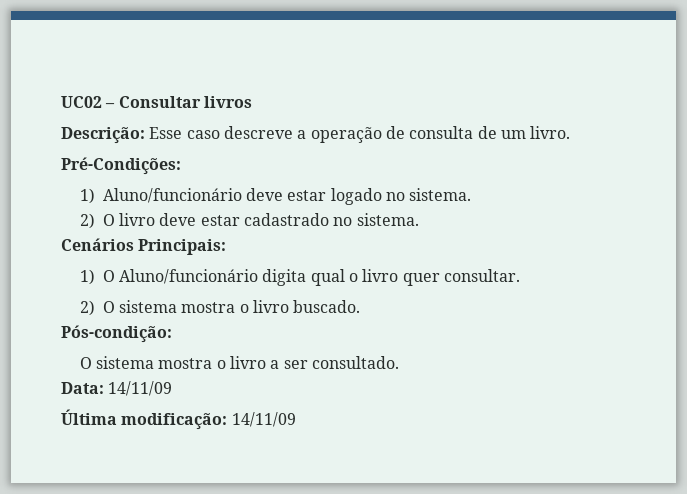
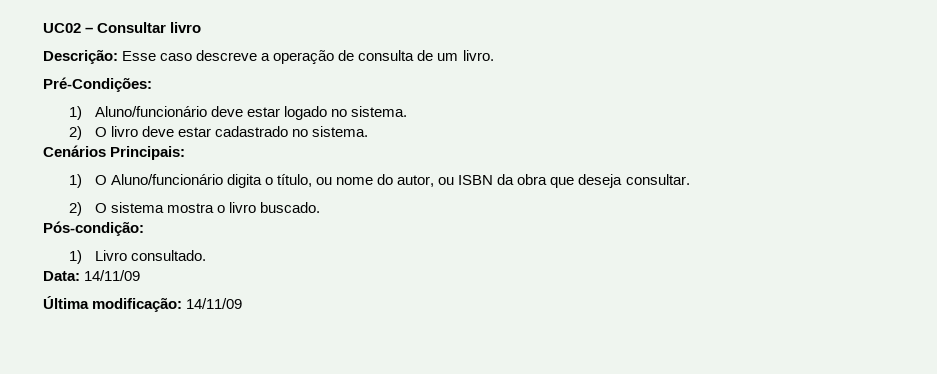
[203,96,252,108] livros -> [170,22,202,33] livro
[310,269,440,286] qual o livro quer -> [264,174,623,188] o título, ou nome do autor, ou ISBN da obra que deseja
[79,356,308,369] O sistema mostra o livro a ser -> [68,250,127,264] 1) Livro

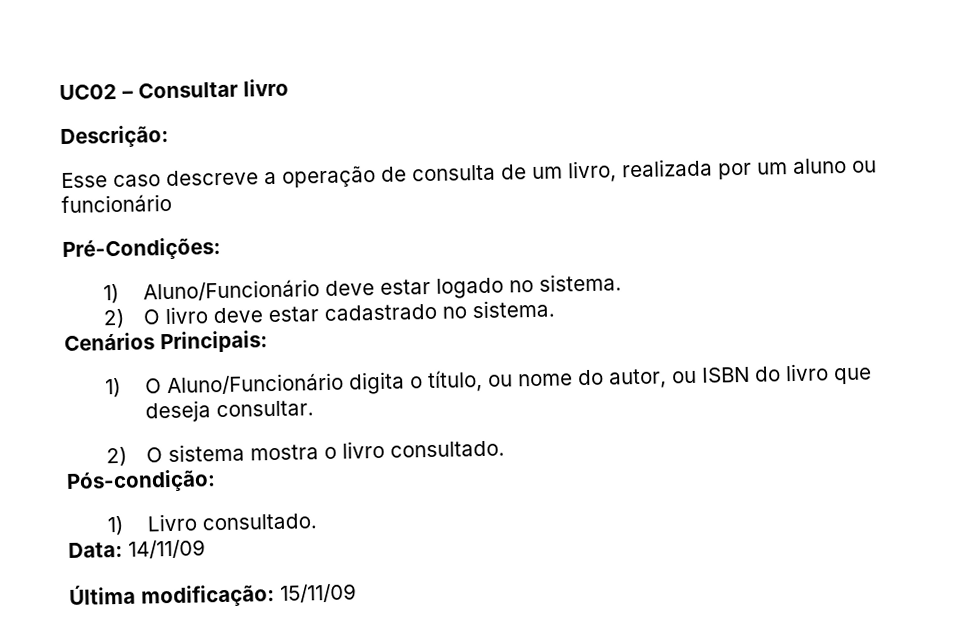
(118, 56) none -> (169, 136) //
[462,50,494,61] livro. -> [567,157,877,183] [61,193,172,214] livro, realizada por um aluno ou funcionário
[94,106,207,117] Aluno/funcionário -> [143,279,321,302] Aluno/Funcionário
[110,174,223,185] Aluno/funcionário -> [166,372,345,396] Aluno/Funcionário
[497,174,548,185] da obra -> [754,363,830,382] do livro
[260,202,321,213] buscado. -> [390,440,506,458] consultado.
[186,298,243,309] 14/11/09 -> [280,583,357,603] 15/11/09

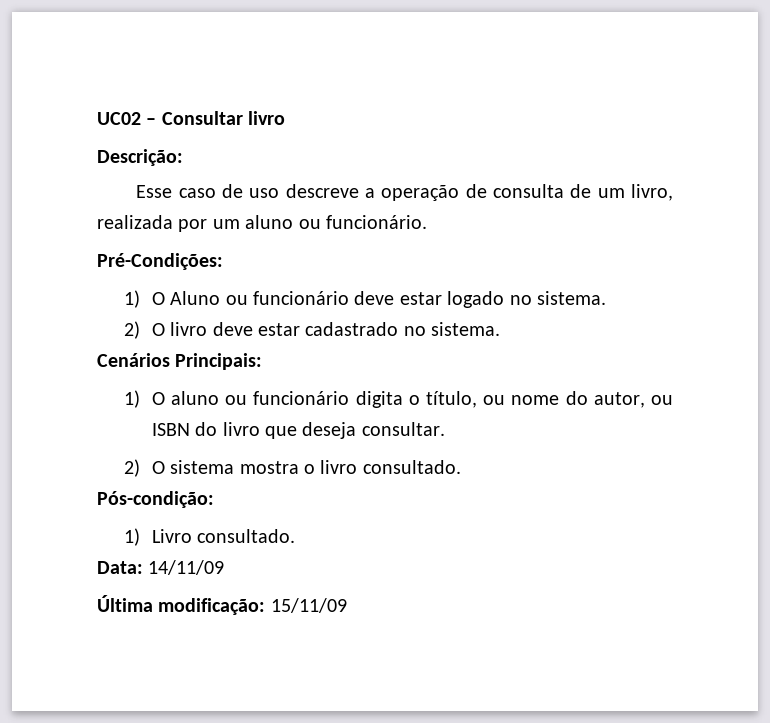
(161, 181) none -> [222,184,280,198] de uso
[61,193,172,214] funcionário -> [326,215,427,229] funcionário.
[143,279,321,302] Aluno/Funcionário -> [151,291,349,305] O Aluno ou funcionário
[166,372,345,396] Aluno/Funcionário -> [170,391,350,405] aluno ou funcionário

